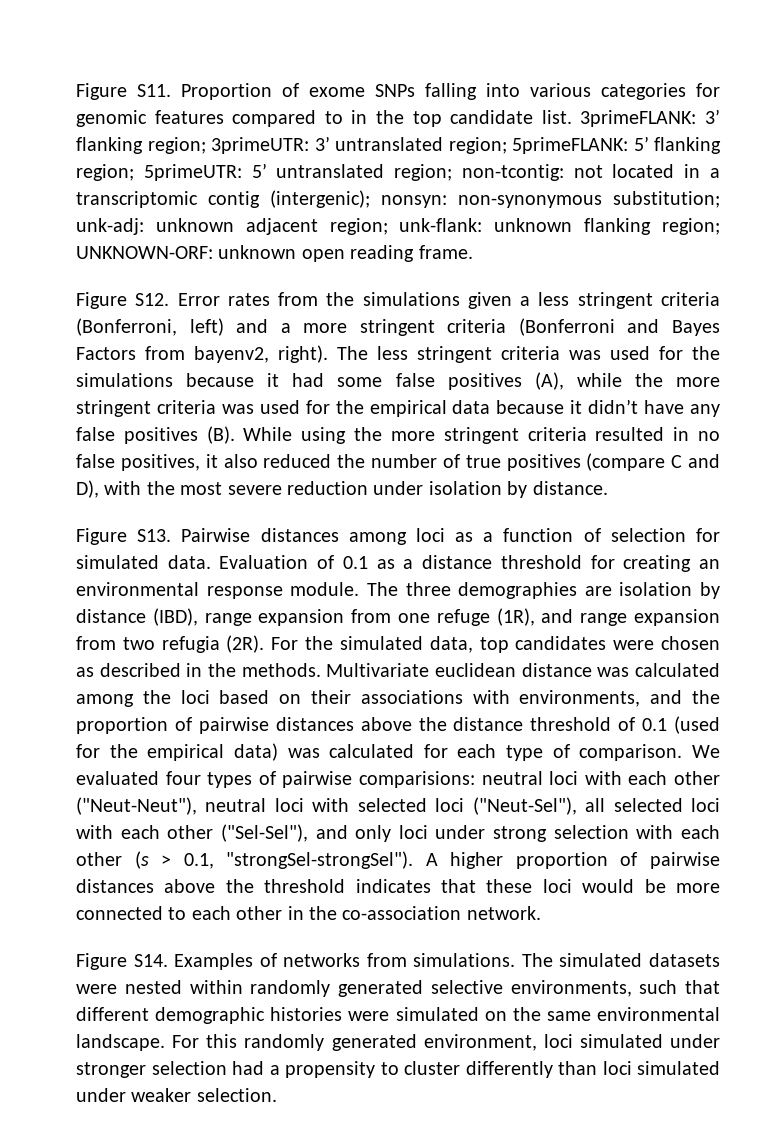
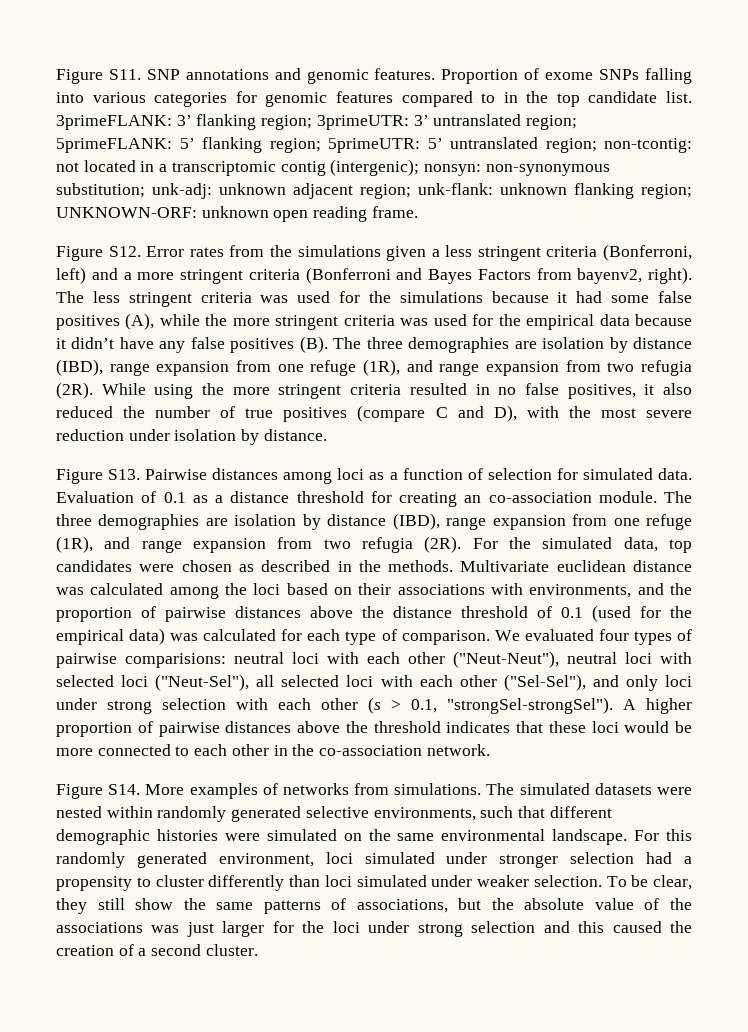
(171, 90) none -> [146,68,436,84] SNP annotations and genomic features.
(235, 435) none -> [333,337,692,353] [56,359,692,376] [56,382,93,399] The three demographies are isolation by distance (IBD), range expansion from one refuge (1R), and range expansion from two refugia (2R).
[76,582,283,599] environmental response -> [488,492,592,503] co-association
[174,953,254,970] Examples -> [145,783,258,799] More examples
(277, 1095) none -> [606,875,692,890] [56,898,693,914] [56,921,692,937] [56,944,258,956] To be clear, they still show the same patterns of associations, but the absolute value of the associations was just larger for the loci under strong selection and this caused the creation of a second cluster.

